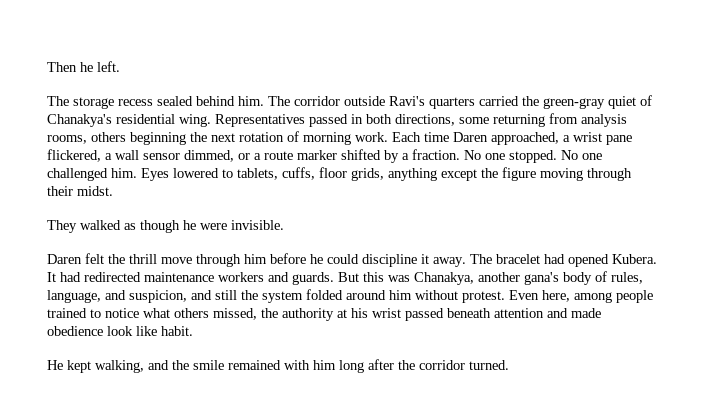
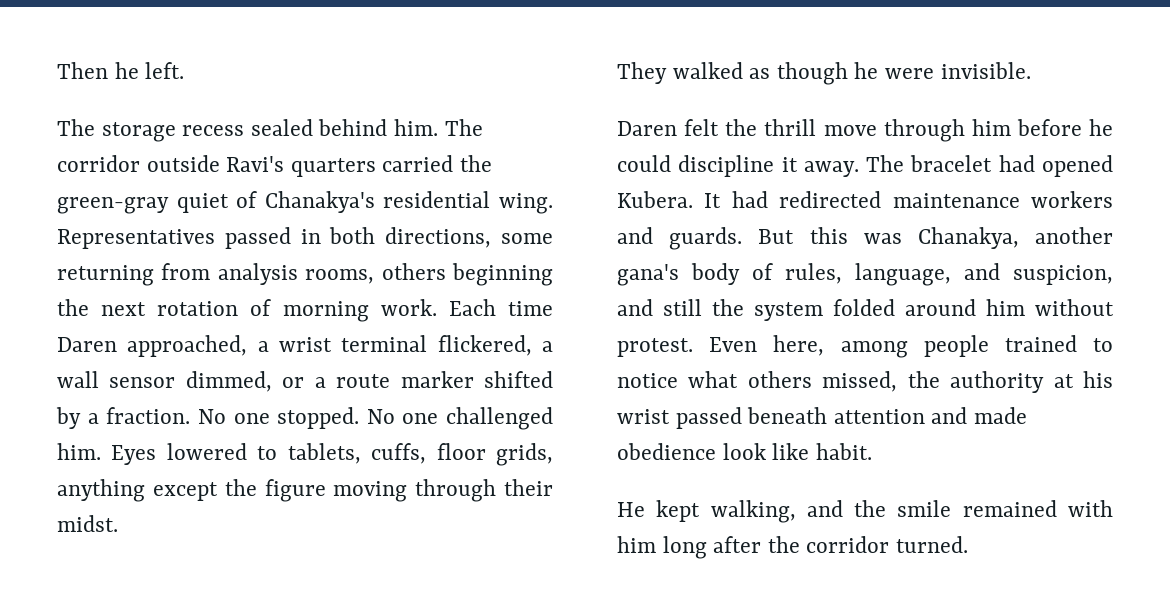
[606,135,632,145] pane -> [341,335,428,352] terminal

